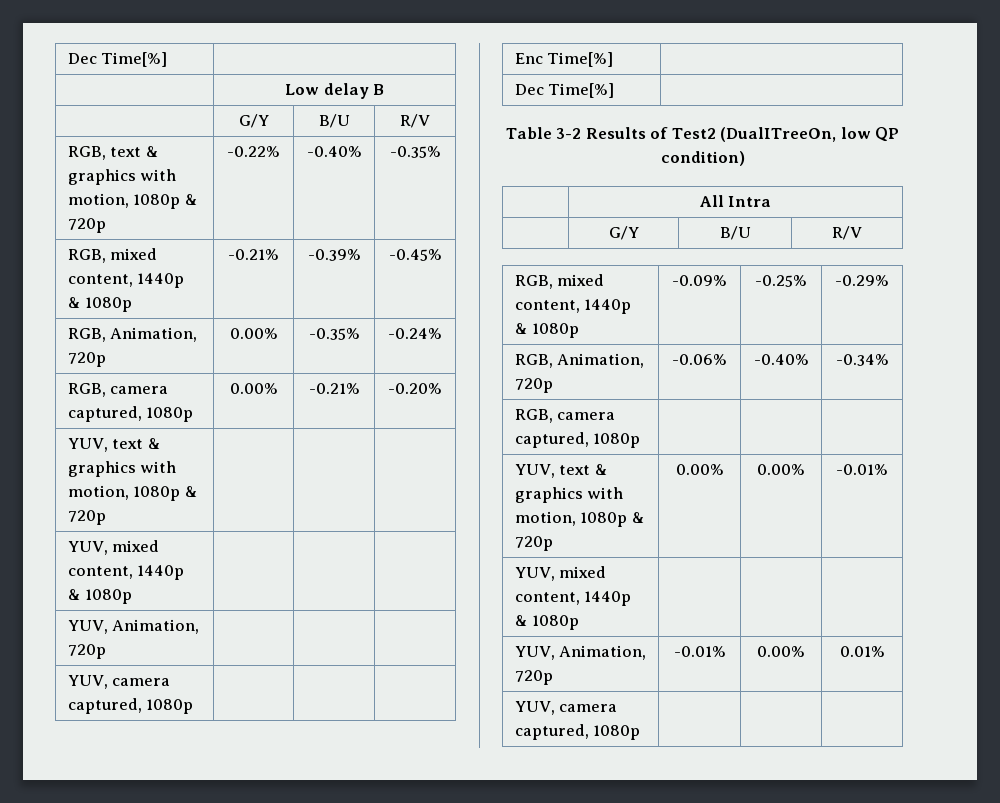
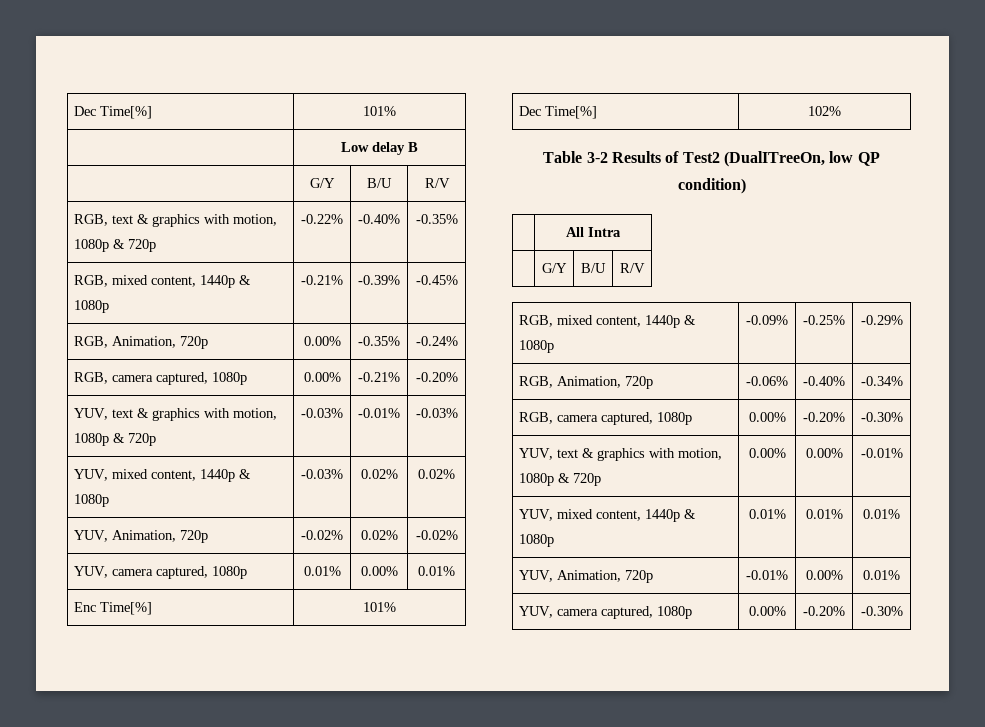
[67,52,168,67] Dec Time[%] | -> [74,106,153,119] [363,106,396,116] Dec Time[%] | 101%
[67,540,160,555] [67,565,185,580] [67,589,133,604] [67,619,200,634] [67,644,106,659] [67,675,171,689] [67,698,194,714] | | // YUV, mixed content, 1440p & 1080p | | | // YUV, Animation, 720p | | | // YUV, camera captured, 1080p | | | -> [301,408,343,418] [358,408,400,418] [415,408,458,418] [74,469,252,482] [74,494,110,507] [301,469,343,479] [360,469,398,479] [418,469,455,479] [74,530,209,543] [301,530,343,540] [360,530,398,540] [415,530,458,540] [74,566,248,579] [303,566,341,576] [360,566,398,576] [418,566,455,576] -0.03% | -0.01% | -0.03% // YUV, mixed content, 1440p & 1080p | -0.03% | 0.02% | 0.02% // YUV, Animation, 720p | -0.02% | 0.02% | -0.02% // YUV, camera captured, 1080p | 0.01% | 0.00% | 0.01%
[514,83,615,98] // Dec Time[%] | -> [363,602,396,612] [519,106,598,119] [808,106,841,116] 101% // Dec Time[%] | 102%
(641, 440) | | -> [748,412,786,422] [803,412,845,422] [860,412,903,422] 0.00% | -0.20% | -0.30%
(580, 622) | | -> [748,509,786,519] [805,509,843,519] [863,509,900,519] 0.01% | 0.01% | 0.01%
(641, 732) | | -> [748,606,786,616] [803,606,845,616] [860,606,903,616] 0.00% | -0.20% | -0.30%

